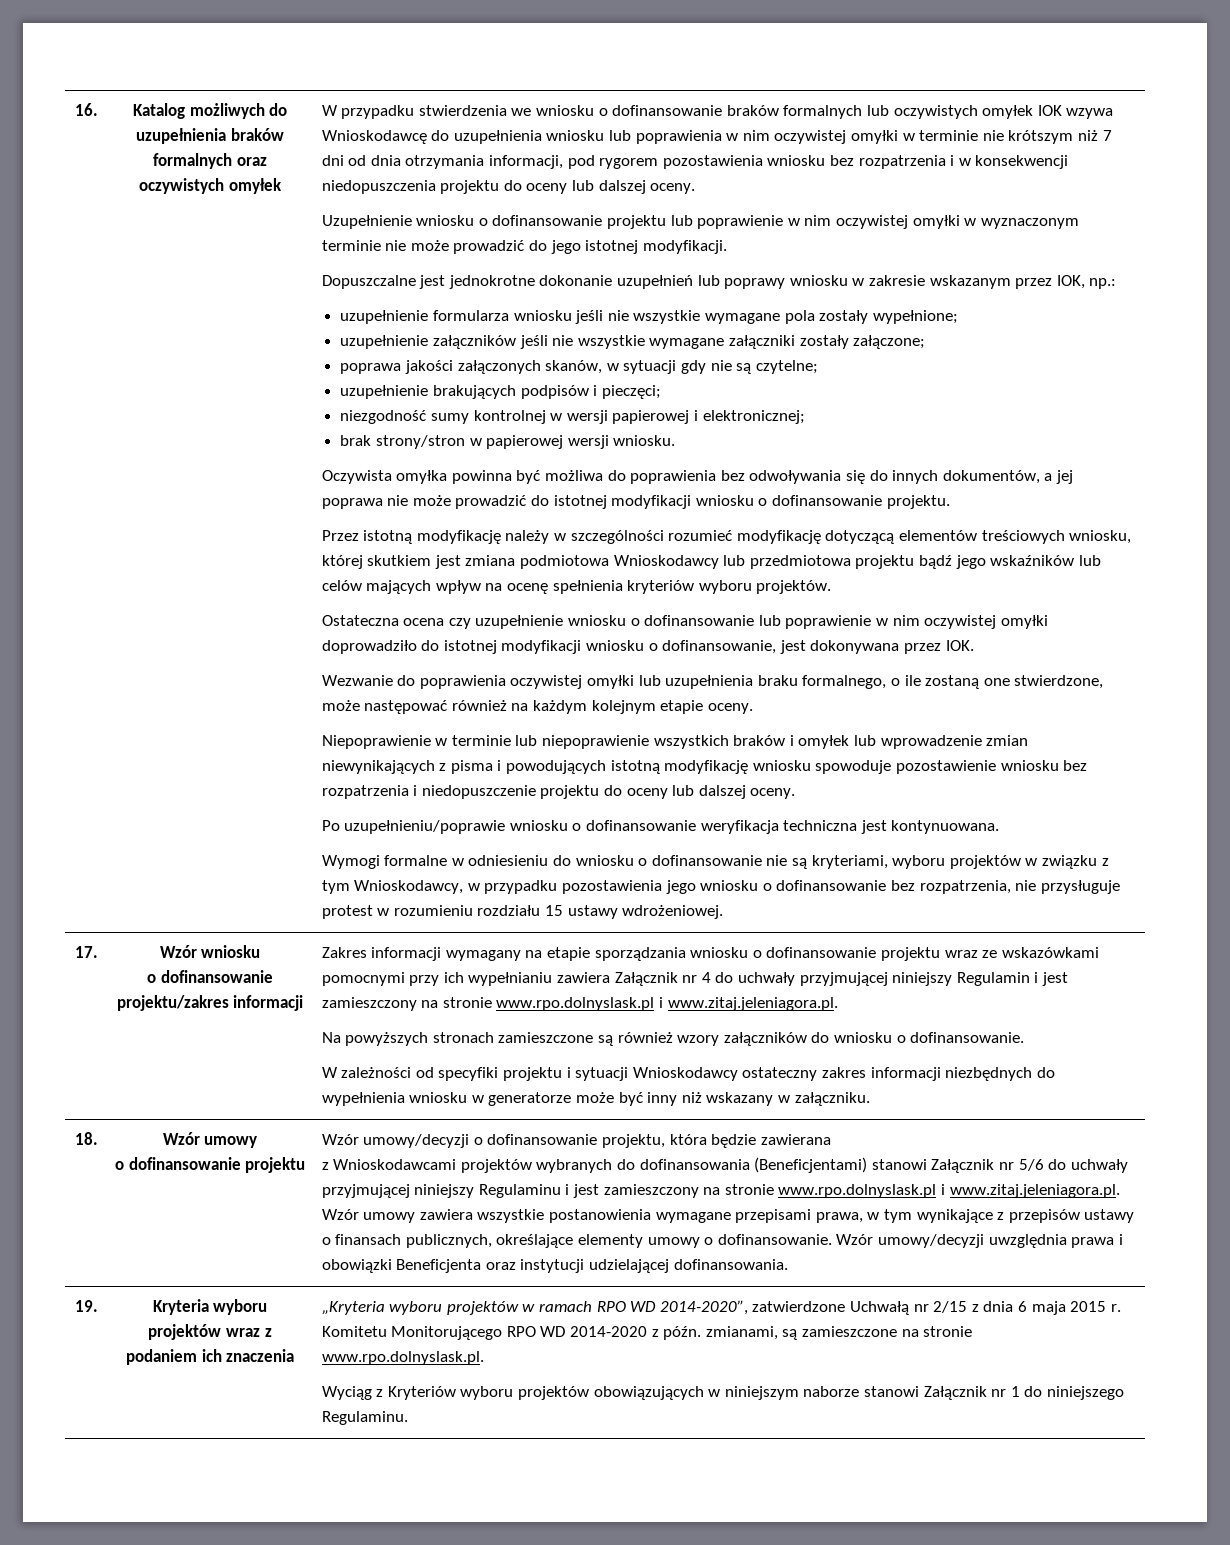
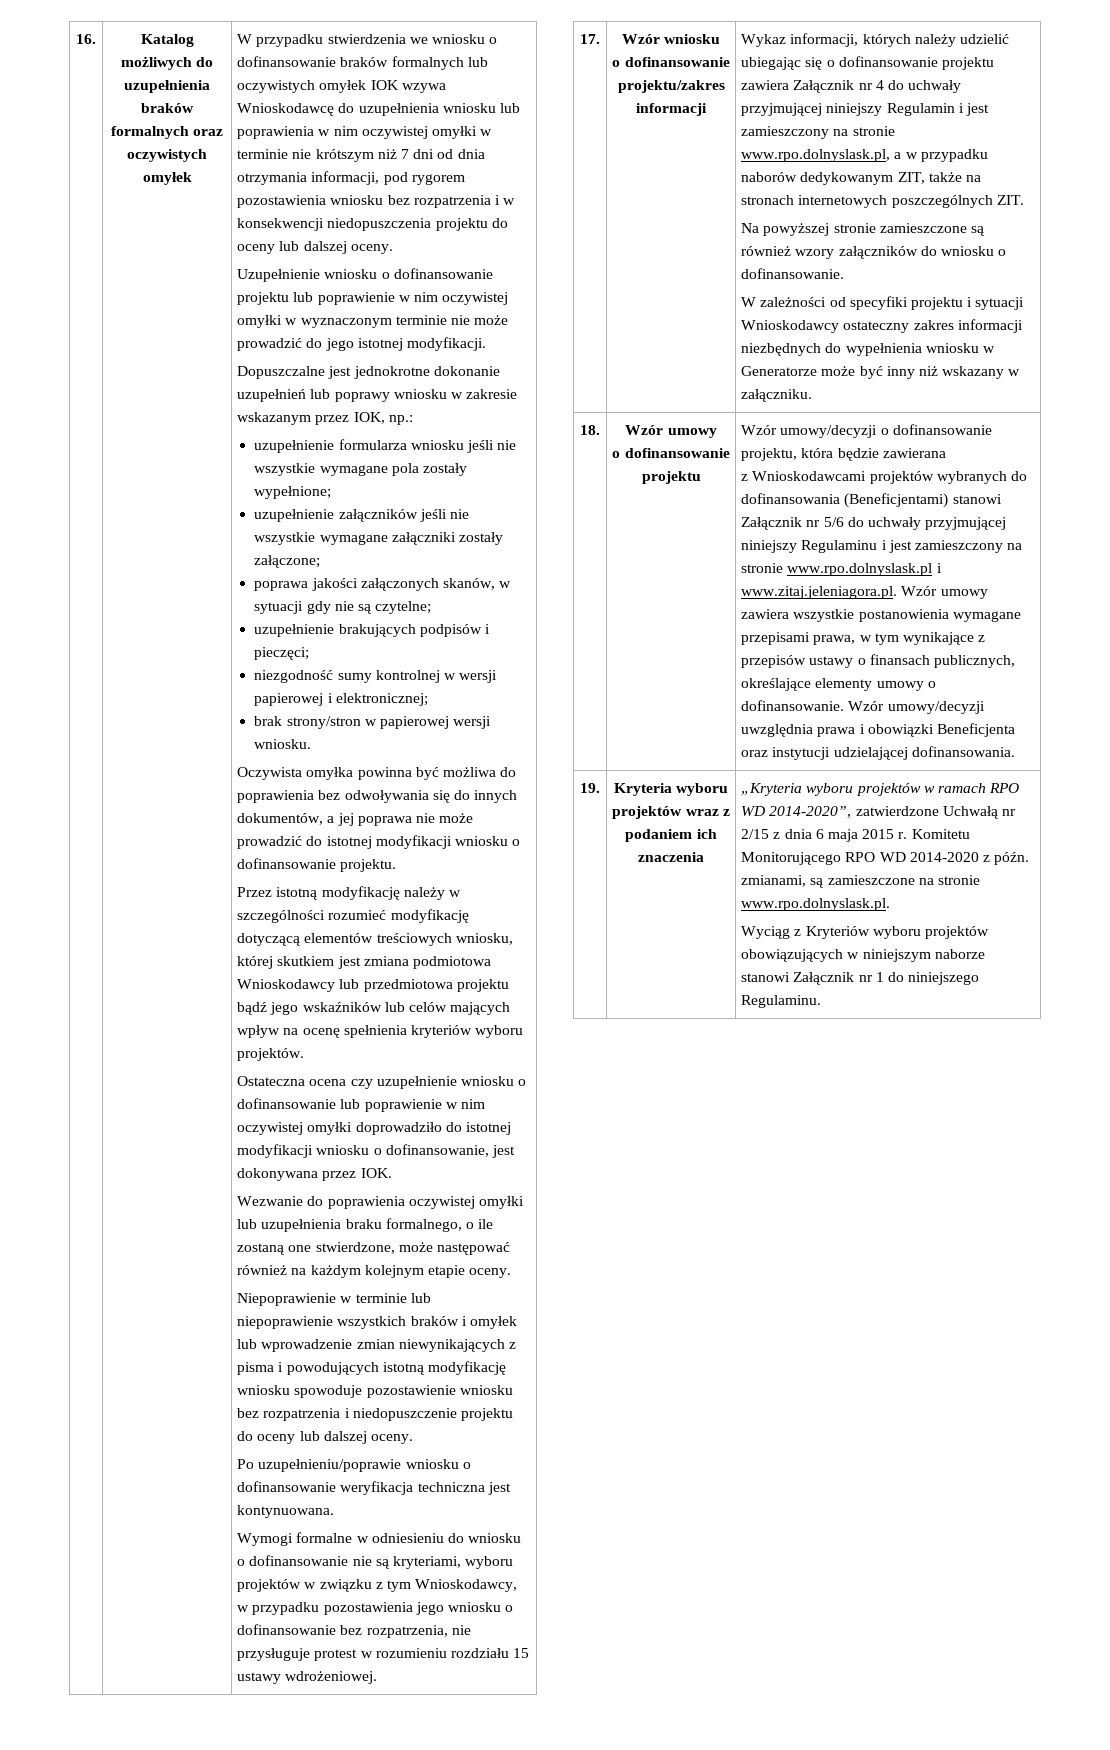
[321,947,1099,961] [321,972,553,986] Zakres informacji wymagany na etapie sporządzania wniosku o dofinansowanie projektu wraz ze wskazówkami pomocnymi przy ich wypełnianiu -> [741,33,1010,47] [741,56,995,70] Wykaz informacji, których należy udzielić ubiegając się o dofinansowanie projektu
[496,997,838,1011] www.rpo.dolnyslask.pl i www.zitaj.jeleniagora.pl. -> [741,149,988,162] [741,172,982,185] [741,195,1024,208] www.rpo.dolnyslask.pl, a w przypadku naborów dedykowanym ZIT, także na stronach internetowych poszczególnych ZIT.
[345,1032,494,1046] powyższych stronach -> [763,223,876,236] powyższej stronie
[488,1092,572,1106] generatorze -> [741,366,818,376] Generatorze

